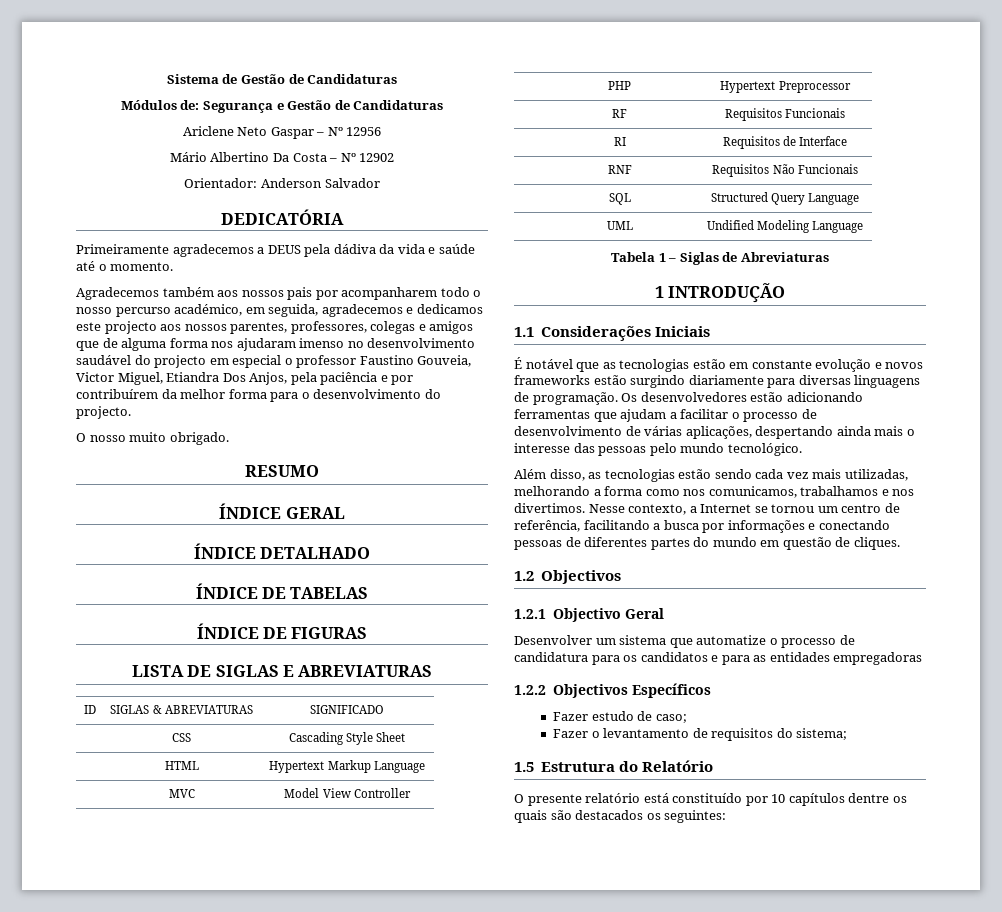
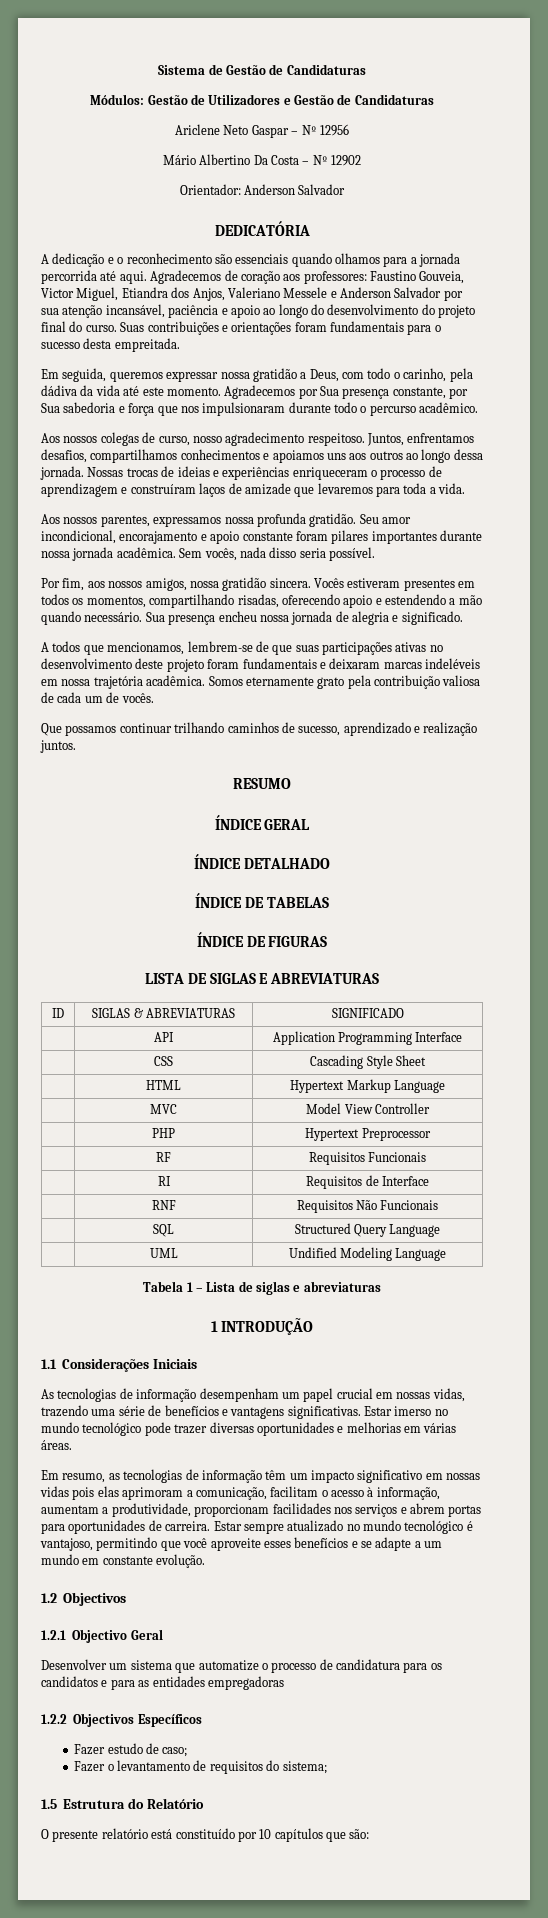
[120,100,273,113] Módulos de: Segurança -> [90,94,281,105] Módulos: Gestão de Utilizadores
[76,244,475,257] [76,261,174,271] [76,287,482,300] [76,304,483,317] [76,321,474,334] [76,338,476,351] [76,355,357,368] Primeiramente agradecemos a DEUS pela dádiva da vida e saúde até o momento. // Agradecemos também aos nossos pais por acompanharem todo o nosso percurso académico, em seguida, agradecemos e dedicamos este projecto aos nossos parentes, professores, colegas e amigos que de alguma forma nos ajudaram imenso no desenvolvimento saudável do projecto em especial o professor -> [41,253,461,267] [41,270,367,284] A dedicação e o reconhecimento são essenciais quando olhamos para a jornada percorrida até aqui. Agradecemos de coração aos professores:
[222,372,414,385] [76,389,441,402] [76,406,131,419] [76,432,229,445] Dos Anjos, pela paciência e por contribuírem da melhor forma para o desenvolvimento do projecto. // O nosso muito obrigado. -> [171,287,463,301] [41,304,476,318] [41,321,441,335] [41,338,180,352] [41,368,473,382] [41,385,469,399] [41,402,479,416] [41,432,475,446] [41,449,483,463] [40,466,442,480] [41,483,466,497] [41,513,411,527] [41,530,482,544] [41,547,375,561] [41,577,476,591] [41,594,482,608] [41,611,463,625] [41,641,443,655] [41,658,480,672] [41,675,481,689] [41,692,154,703] [41,722,478,736] [40,740,76,753] dos Anjos, Valeriano Messele e Anderson Salvador por sua atenção incansável, paciência e apoio ao longo do desenvolvimento do projeto final do curso. Suas contribuições e orientações foram fundamentais para o sucesso desta empreitada. // Em seguida, queremos expressar nossa gratidão a Deus, com todo o carinho, pela dádiva da vida até este momento. Agradecemos por Sua presença constante, por Sua sabedoria e força que nos impulsionaram durante todo o percurso acadêmico. // Aos nossos colegas de curso, nosso agradecimento respeitoso. Juntos, enfrentamos desafios, compartilhamos conhecimentos e apoiamos uns aos outros ao longo dessa jornada. Nossas trocas de ideias e experiências enriqueceram o processo de aprendizagem e construíram laços de amizade que levaremos para toda a vida. // Aos nossos parentes, expressamos nossa profunda gratidão. Seu amor incondicional, encorajamento e apoio constante foram pilares importantes durante nossa jornada acadêmica. Sem vocês, nada disso seria possível. // Por fim, aos nossos amigos, nossa gratidão sincera. Vocês estiveram presentes em todos os momentos, compartilhando risadas, oferecendo apoio e estendendo a mão quando necessário. Sua presença encheu nossa jornada de alegria e significado. // A todos que mencionamos, lembrem-se de que suas participações ativas no desenvolvimento deste projeto foram fundamentais e deixaram marcas indeléveis em nossa trajetória acadêmica. Somos eternamente grato pela contribuição valiosa de cada um de vocês. // Que possamos continuar trilhando caminhos de sucesso, aprendizado e realização juntos.
(384, 709) none -> [154,1032,174,1042] [272,1031,463,1045] // | API | Application Programming Interface
[679,252,829,265] Siglas de Abreviaturas -> [206,1281,381,1295] Lista de siglas e abreviaturas
[514,357,924,372] [514,375,921,388] [514,392,863,405] [514,409,817,422] [514,426,915,439] [514,443,802,456] [514,469,908,482] [514,486,915,498] [514,503,900,515] [514,520,890,533] [514,537,900,550] É notável que as tecnologias estão em constante evolução e novos frameworks estão surgindo diariamente para diversas linguagens de programação. Os desenvolvedores estão adicionando ferramentas que ajudam a facilitar o processo de desenvolvimento de várias aplicações, despertando ainda mais o interesse das pessoas pelo mundo tecnológico. // Além disso, as tecnologias estão sendo cada vez mais utilizadas, melhorando a forma como nos comunicamos, trabalhamos e nos divertimos. Nesse contexto, a Internet se tornou um centro de referência, facilitando a busca por informações e conectando pessoas de diferentes partes do mundo em questão de cliques. -> [41,1388,465,1402] [41,1405,448,1419] [41,1422,457,1436] [41,1440,72,1450] [41,1469,481,1483] [40,1486,440,1500] [41,1503,482,1517] [41,1520,473,1534] [40,1537,443,1551] [41,1554,206,1568] As tecnologias de informação desempenham um papel crucial em nossas vidas, trazendo uma série de benefícios e vantagens significativas. Estar imerso no mundo tecnológico pode trazer diversas oportunidades e melhorias em várias áreas. // Em resumo, as tecnologias de informação têm um impacto significativo em nossas vidas pois elas aprimoram a comunicação, facilitam o acesso à informação, aumentam a produtividade, proporcionam facilidades nos serviços e abrem portas para oportunidades de carreira. Estar sempre atualizado no mundo tecnológico é vantajoso, permitindo que você aproveite esses benefícios e se adapte a um mundo em constante evolução.
[848,793,907,803] [514,810,727,823] dentre os quais são destacados os seguintes: -> [326,1829,370,1842] que são:

